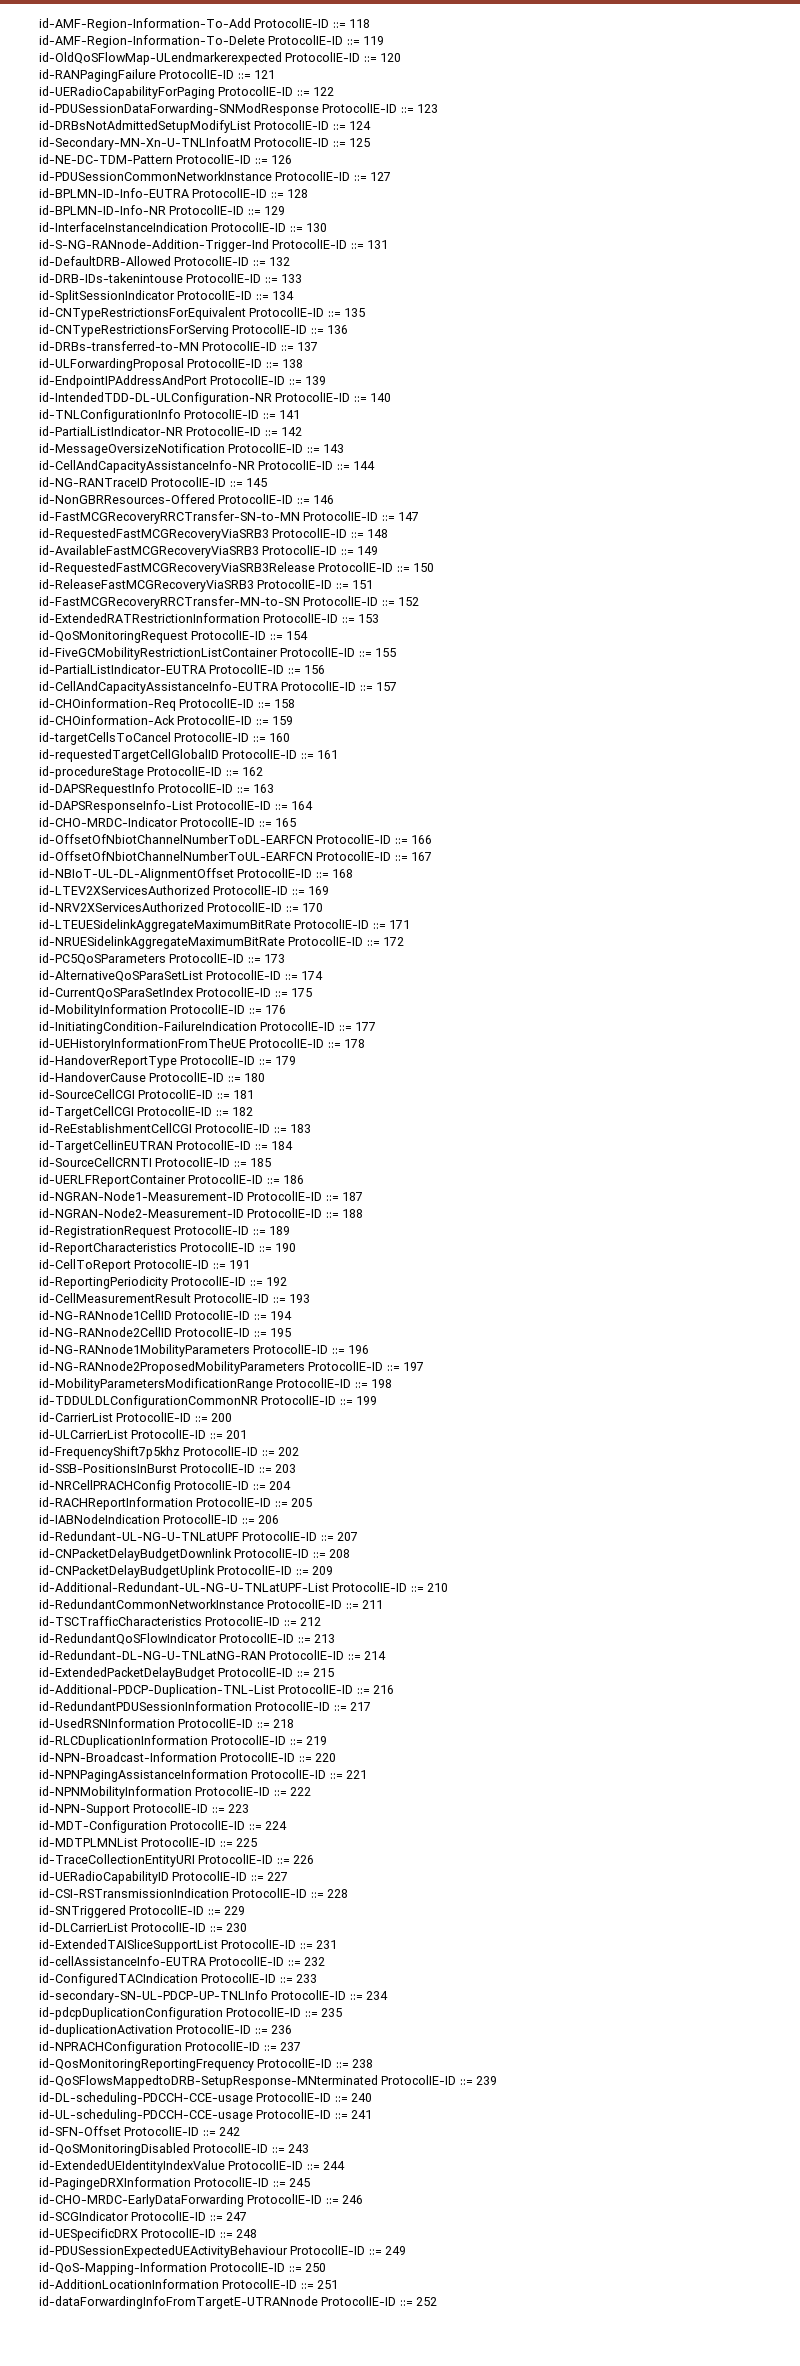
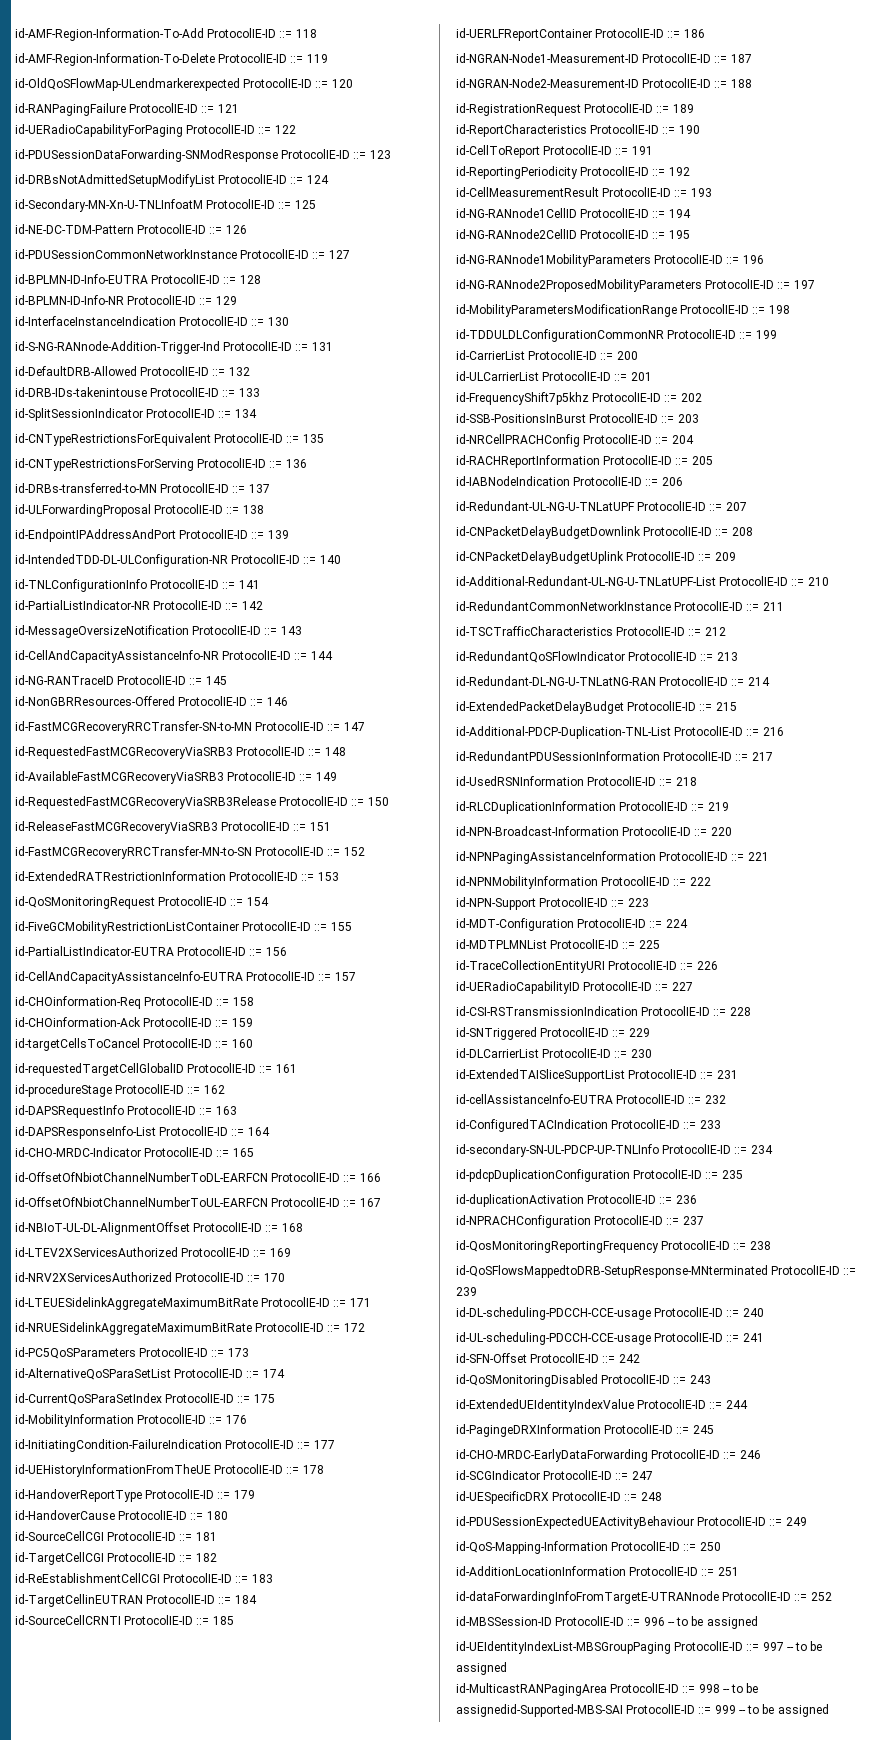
(438, 2301) none -> [456,1616,758,1629] [456,1641,823,1654] [456,1662,507,1675] [456,1683,759,1696] [456,1704,829,1717] // id-MBSSession-ID ProtocolIE-ID ::= 996 -- to be assigned // id-UEIdentityIndexList-MBSGroupPaging ProtocolIE-ID ::= 997 -- to be assigned // id-MulticastRANPagingArea ProtocolIE-ID ::= 998 -- to be assignedid-Supported-MBS-SAI ProtocolIE-ID ::= 999 -- to be assigned

